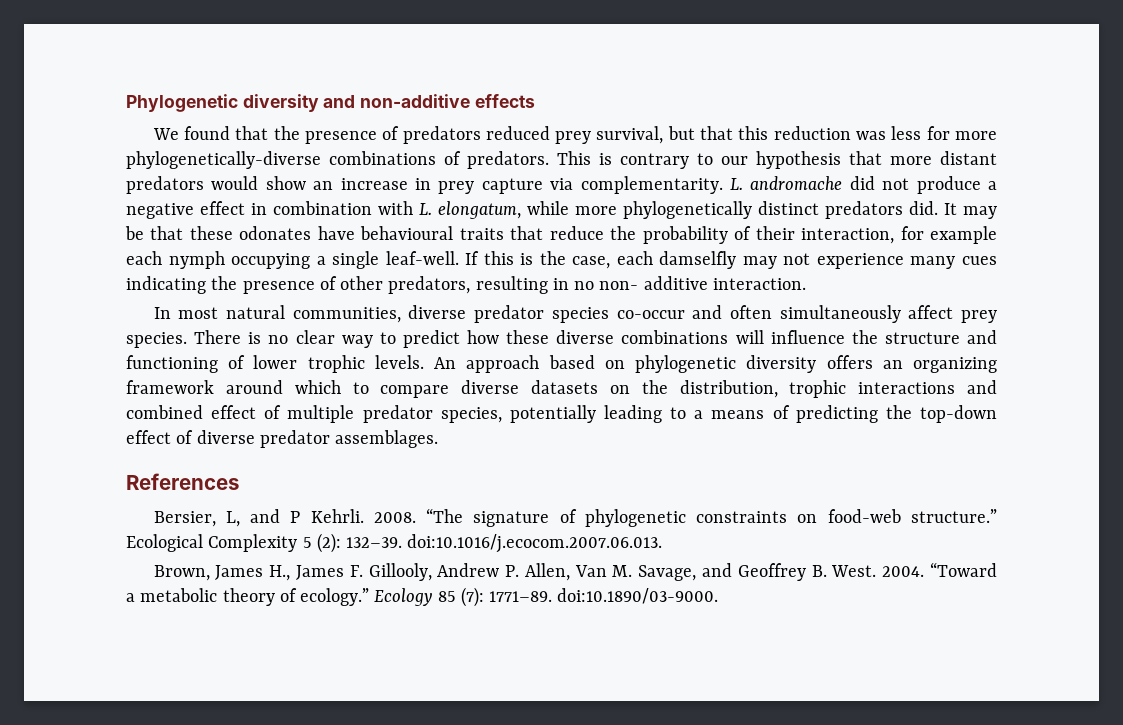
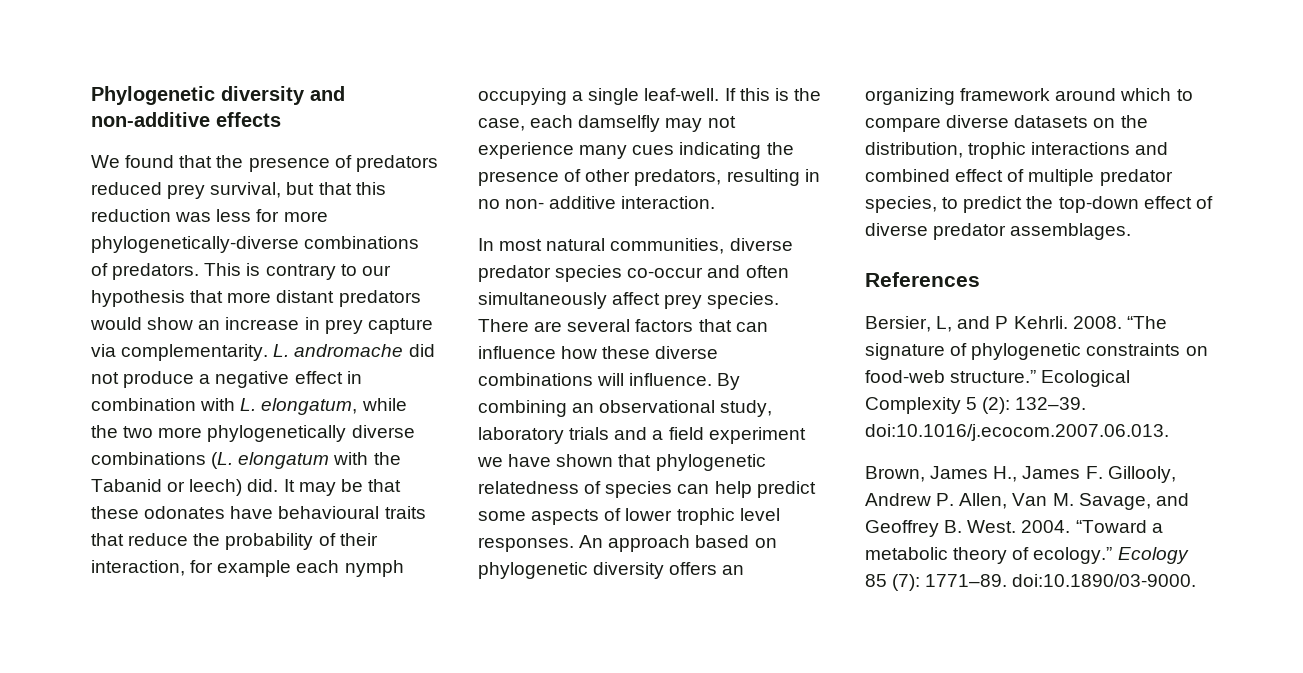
[575,201,903,219] more phylogenetically distinct predators -> [91,425,415,442] [91,452,401,469] [91,479,243,496] the two more phylogenetically diverse combinations (L. elongatum with the Tabanid or leech)
[248,330,460,348] is no clear way to predict -> [534,319,768,332] [478,346,556,359] are several factors that can influence
[770,330,997,344] [126,355,218,373] influence the structure and functioning -> [629,373,741,390] [478,400,773,417] [478,427,806,444] [477,454,766,471] [478,481,816,498] [478,509,600,525] influence. By combining an observational study, laboratory trials and a field experiment we have shown that phylogenetic relatedness of species can help predict some aspects
[374,355,424,369] levels. -> [739,508,780,521] [478,537,574,552] level responses.
[509,405,878,423] potentially leading to a means of predicting -> [942,196,1023,213] to predict

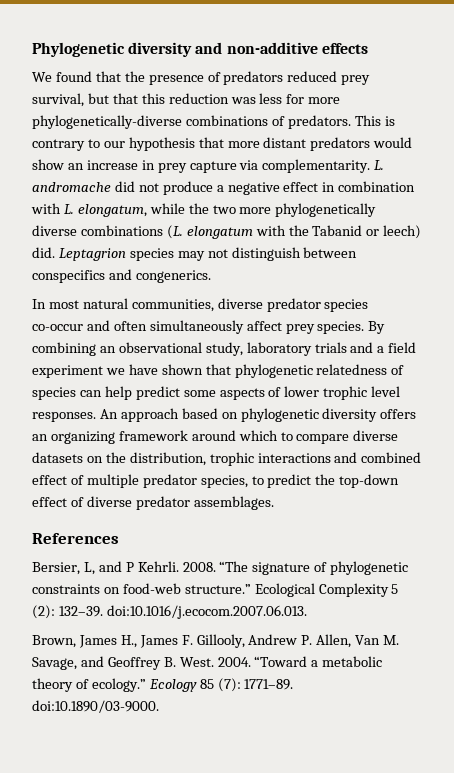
[283,479,401,496] [91,506,426,519] [91,533,378,550] [91,560,404,577] [478,88,821,105] [478,115,736,132] [478,142,794,159] [478,169,820,186] [478,196,716,209] It may be that these odonates have behavioural traits that reduce the probability of their interaction, for example each nymph occupying a single leaf-well. If this is the case, each damselfly may not experience many cues indicating the presence of other predators, resulting in no non- additive interaction. -> [58,247,358,261] [32,269,211,283] Leptagrion species may not distinguish between conspecifics and congenerics.
[478,319,768,332] [478,346,719,359] [478,373,713,386] There are several factors that can influence how these diverse combinations will influence. -> (365, 327) none

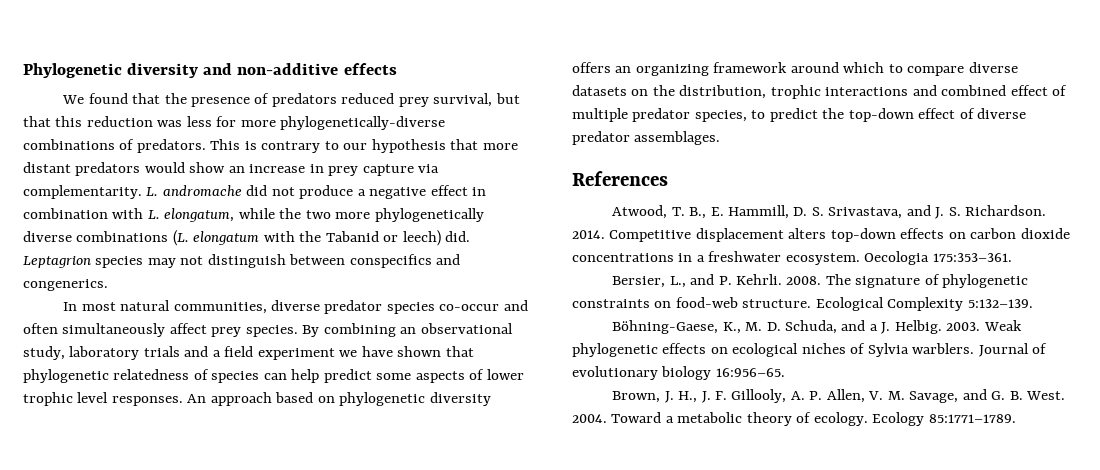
[32,561,134,575] Bersier, L, and P -> [612,205,1047,219] [572,228,1070,242] [572,251,1012,265] [612,274,732,288] Atwood, T. B., E. Hammill, D. S. Srivastava, and J. S. Richardson. 2014. Competitive displacement alters top-down effects on carbon dioxide concentrations in a freshwater ecosystem. Oecologia 175:353–361. // Bersier, L., and P.
[219,561,249,572] “The -> [825,274,851,285] The
[184,584,251,594] structure.” -> [742,299,812,308] structure.
[391,584,399,594] [32,605,307,619] [32,635,178,648] 5 (2): 132–39. doi:10.1016/j.ecocom.2007.06.013. // Brown, James H., James -> [967,299,1033,308] [612,320,1022,334] [572,343,1048,357] [572,366,785,380] [612,391,711,403] 5:132–139. // Böhning-Gaese, K., M. D. Schuda, and a J. Helbig. 2003. Weak phylogenetic effects on ecological niches of Sylvia warblers. Journal of evolutionary biology 16:956–65. // Brown, J. H., J.
[248,634,298,645] Andrew -> [790,391,805,400] A.
[355,635,381,645] Van -> [868,391,884,400] V.
[107,657,161,670] Geoffrey -> [991,391,1006,400] G.
[254,656,308,667] “Toward -> [611,412,662,423] Toward
[91,678,294,692] [32,700,159,713] ecology.” Ecology 85 (7): 1771–89. doi:10.1890/03-9000. -> [813,412,1016,426] ecology. Ecology 85:1771–1789.

